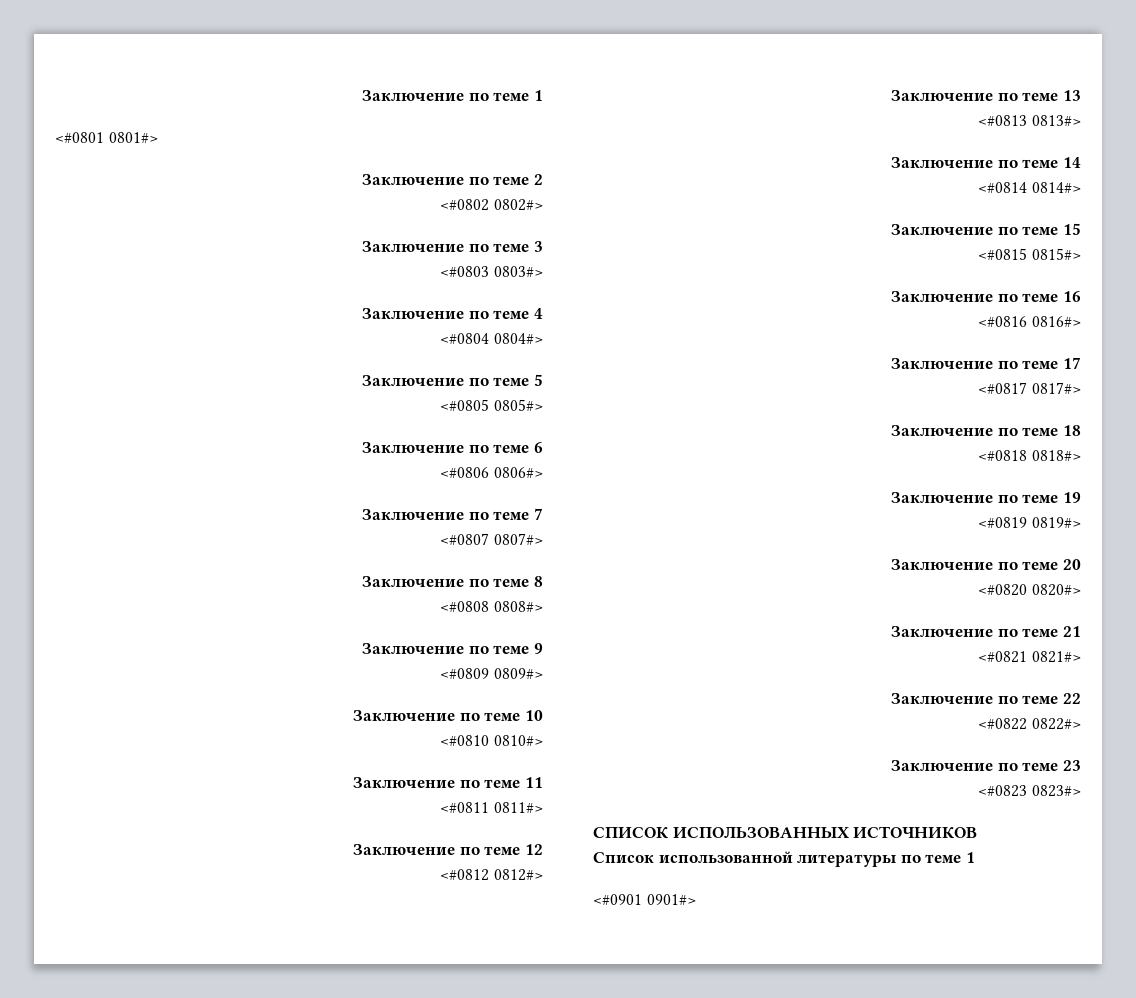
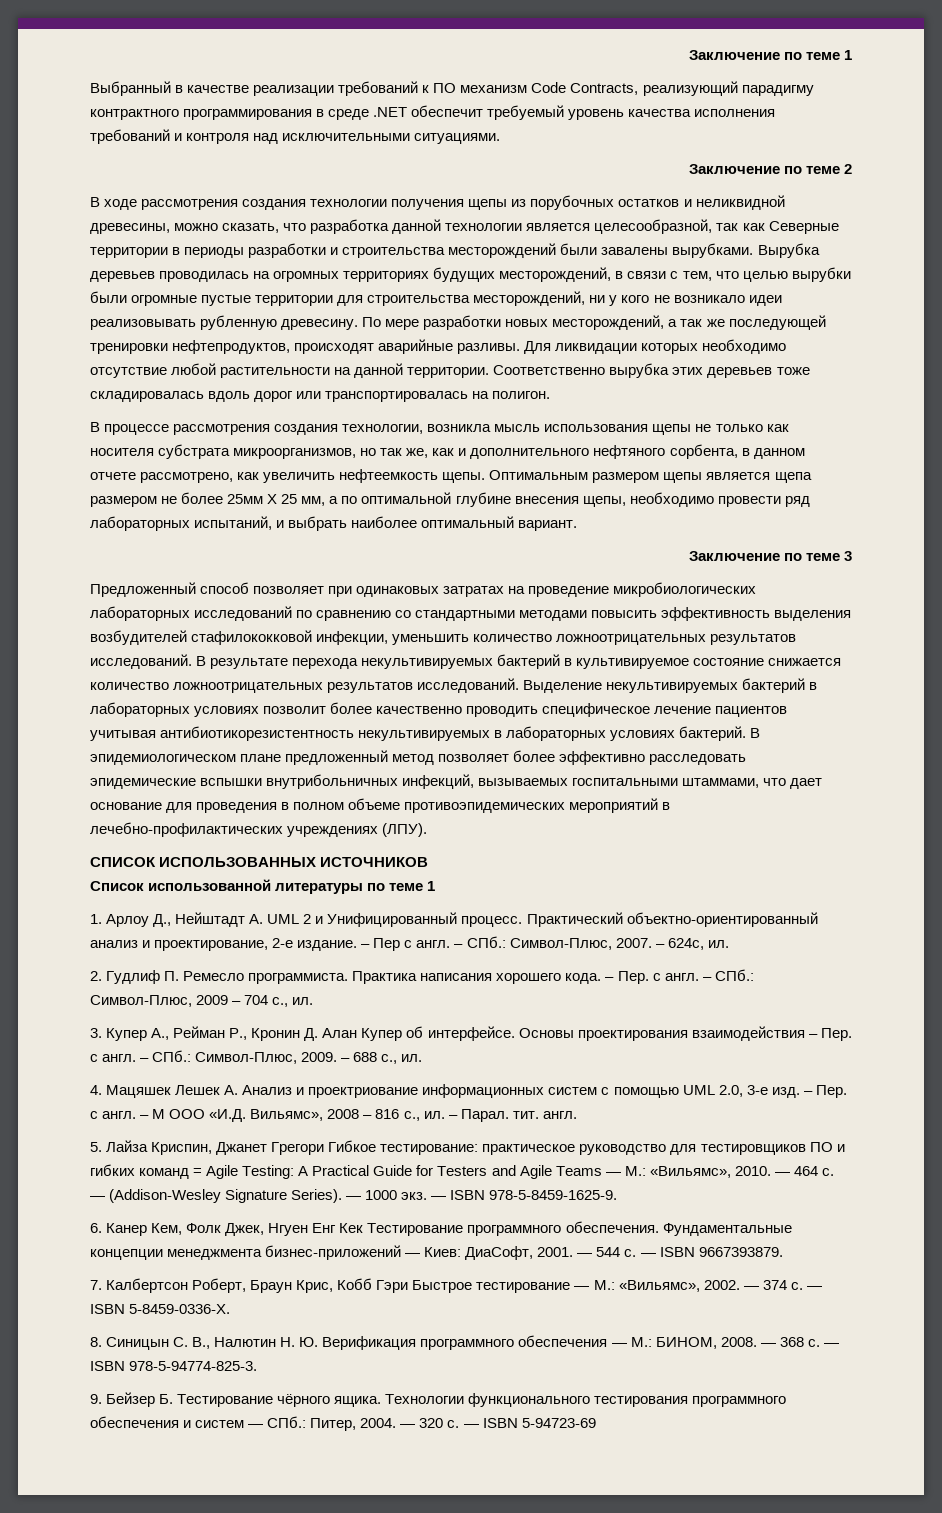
[55,132,158,143] [362,174,543,185] [440,199,543,211] [362,241,543,252] [440,266,543,277] [362,308,543,319] [440,333,543,344] [362,374,543,386] [440,399,543,411] [362,442,543,453] [440,467,543,478] [362,508,543,520] [440,533,543,545] [362,576,543,587] [440,601,543,612] [362,643,543,654] [440,668,543,679] [353,710,543,721] [440,735,543,746] [353,777,543,788] [440,802,543,813] [353,844,543,855] [440,869,543,881] [891,90,1081,101] [978,115,1081,126] [891,157,1081,168] [978,182,1081,193] [891,223,1081,235] [978,248,1081,260] [891,291,1081,302] [978,316,1081,327] [891,357,1081,369] [978,382,1081,394] [891,425,1081,436] [978,450,1081,461] [891,492,1081,503] [978,517,1081,528] [891,559,1081,570] [978,584,1081,596] [891,626,1081,637] [978,651,1081,663] [891,693,1081,704] [978,718,1081,730] [891,760,1081,771] [978,785,1081,797] <#0801 0801#> // Заключение по теме 2 // <#0802 0802#> // Заключение по теме 3 // <#0803 0803#> // Заключение по теме 4 // <#0804 0804#> // Заключение по теме 5 // <#0805 0805#> // Заключение по теме 6 // <#0806 0806#> // Заключение по теме 7 // <#0807 0807#> // Заключение по теме 8 // <#0808 0808#> // Заключение по теме 9 // <#0809 0809#> // Заключение по теме 10 // <#0810 0810#> // Заключение по теме 11 // <#0811 0811#> // Заключение по теме 12 // <#0812 0812#> // Заключение по теме 13 // <#0813 0813#> // Заключение по теме 14 // <#0814 0814#> // Заключение по теме 15 // <#0815 0815#> // Заключение по теме 16 // <#0816 0816#> // Заключение по теме 17 // <#0817 0817#> // Заключение по теме 18 // <#0818 0818#> // Заключение по теме 19 // <#0819 0819#> // Заключение по теме 20 // <#0820 0820#> // Заключение по теме 21 // <#0821 0821#> // Заключение по теме 22 // <#0822 0822#> // Заключение по теме 23 // <#0823 0823#> -> [90,81,814,96] [90,105,776,120] [90,129,501,144] [688,164,852,174] [90,195,785,210] [90,219,839,234] [90,243,820,258] [90,267,851,282] [90,291,782,306] [90,315,826,330] [90,339,787,354] [90,363,810,378] [90,391,551,402] [90,422,789,435] [90,444,805,459] [90,469,812,483] [90,492,810,507] [90,516,578,531] [688,551,852,561] [90,582,757,597] [90,606,852,621] [90,630,797,645] [90,654,842,669] [90,678,818,693] [90,702,788,717] [90,726,761,741] [90,750,747,765] [90,774,823,789] [90,798,671,813] [90,822,428,837] Выбранный в качестве реализации требований к ПО механизм Code Contracts, реализующий парадигму контрактного программирования в среде .NET обеспечит требуемый уровень качества исполнения требований и контроля над исключительными ситуациями. // Заключение по теме 2 // В ходе рассмотрения создания технологии получения щепы из порубочных остатков и неликвидной древесины, можно сказать, что разработка данной технологии является целесообразной, так как Северные территории в периоды разработки и строительства месторождений были завалены вырубками. Вырубка деревьев проводилась на огромных территориях будущих месторождений, в связи с тем, что целью вырубки были огромные пустые территории для строительства месторождений, ни у кого не возникало идеи реализовывать рубленную древесину. По мере разработки новых месторождений, а так же последующей тренировки нефтепродуктов, происходят аварийные разливы. Для ликвидации которых необходимо отсутствие любой растительности на данной территории. Соответственно вырубка этих деревьев тоже складировалась вдоль дорог или транспортировалась на полигон. // В процессе рассмотрения создания технологии, возникла мысль использования щепы не только как носителя субстрата микроорганизмов, но так же, как и дополнительного нефтяного сорбента, в данном отчете рассмотрено, как увеличить нефтеемкость щепы. Оптимальным размером щепы является щепа размером не более 25мм Х 25 мм, а по оптимальной глубине внесения щепы, необходимо провести ряд лабораторных испытаний, и выбрать наиболее оптимальный вариант. // Заключение по теме 3 // Предложенный способ позволяет при одинаковых затратах на проведение микробиологических лабораторных исследований по сравнению со стандартными методами повысить эффективность выделения возбудителей стафилококковой инфекции, уменьшить количество ложноотрицательных результатов исследований. В результате перехода некультивируемых бактерий в культивируемое состояние снижается количество ложноотрицательных результатов исследований. Выделение некультивируемых бактерий в лабораторных условиях позволит более качественно проводить специфическое лечение пациентов учитывая антибиотикорезистентность некультивируемых в лабораторных условиях бактерий. В эпидемиологическом плане предложенный метод позволяет более эффективно расследовать эпидемические вспышки внутрибольничных инфекций, вызываемых госпитальными штаммами, что дает основание для проведения в полном объеме противоэпидемических мероприятий в лечебно-профилактических учреждениях (ЛПУ).
[593,894,696,905] <#0901 0901#> -> [90,912,818,927] [90,936,729,951] [90,969,754,984] [90,995,314,1007] [90,1026,852,1041] [90,1050,423,1064] [90,1084,847,1098] [90,1109,577,1122] [90,1140,845,1155] [90,1164,834,1179] [90,1189,618,1203] [90,1221,792,1236] [90,1245,783,1260] [90,1278,822,1293] [90,1304,231,1314] [90,1335,839,1350] [90,1361,258,1371] [90,1392,787,1407] [90,1416,596,1431] 1. Арлоу Д., Нейштадт А. UML 2 и Унифицированный процесс. Практический объектно-ориентированный анализ и проектирование, 2-е издание. – Пер с англ. – СПб.: Символ-Плюс, 2007. – 624с, ил. // 2. Гудлиф П. Ремесло программиста. Практика написания хорошего кода. – Пер. с англ. – СПб.: Символ-Плюс, 2009 – 704 с., ил. // 3. Купер А., Рейман Р., Кронин Д. Алан Купер об интерфейсе. Основы проектирования взаимодействия – Пер. с англ. – СПб.: Символ-Плюс, 2009. – 688 с., ил. // 4. Мацяшек Лешек А. Анализ и проектриование информационных систем с помощью UML 2.0, 3-е изд. – Пер. с англ. – М ООО «И.Д. Вильямс», 2008 – 816 с., ил. – Парал. тит. англ. // 5. Лайза Криспин, Джанет Грегори Гибкое тестирование: практическое руководство для тестировщиков ПО и гибких команд = Agile Testing: A Practical Guide for Testers and Agile Teams — М.: «Вильямс», 2010. — 464 с. — (Addison-Wesley Signature Series). — 1000 экз. — ISBN 978-5-8459-1625-9. // 6. Канер Кем, Фолк Джек, Нгуен Енг Кек Тестирование программного обеспечения. Фундаментальные концепции менеджмента бизнес-приложений — Киев: ДиаСофт, 2001. — 544 с. — ISBN 9667393879. // 7. Калбертсон Роберт, Браун Крис, Кобб Гэри Быстрое тестирование — М.: «Вильямс», 2002. — 374 с. — ISBN 5-8459-0336-X. // 8. Синицын С. В., Налютин Н. Ю. Верификация программного обеспечения — М.: БИНОМ, 2008. — 368 с. — ISBN 978-5-94774-825-3. // 9. Бейзер Б. Тестирование чёрного ящика. Технологии функционального тестирования программного обеспечения и систем — СПб.: Питер, 2004. — 320 с. — ISBN 5-94723-69

